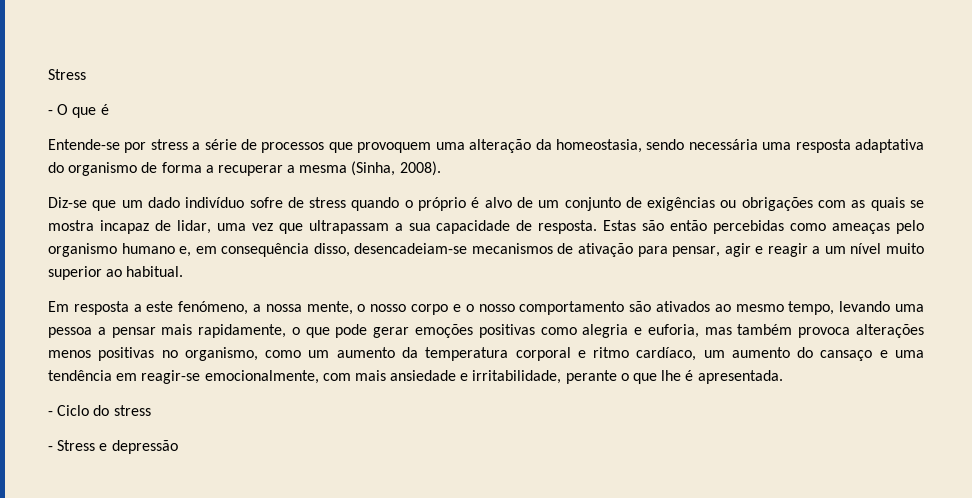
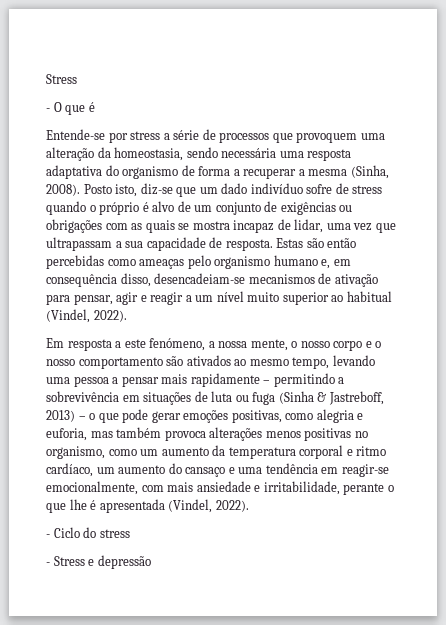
[48,197,87,208] // Diz-se -> [83,183,173,197] Posto isto, diz-se
[126,266,184,277] habitual. -> [346,291,392,302] [46,309,127,323] habitual (Vindel, 2022).
[198,324,287,338] rapidamente, -> [190,373,345,387] [46,391,384,405] [46,410,86,422] rapidamente – permitindo a sobrevivência em situações de luta ou fuga (Sinha & Jastreboff, 2013) –
[478,324,535,338] positivas -> [231,410,282,423] positivas,
[697,370,783,384] apresentada. -> [99,499,249,513] apresentada (Vindel, 2022).

